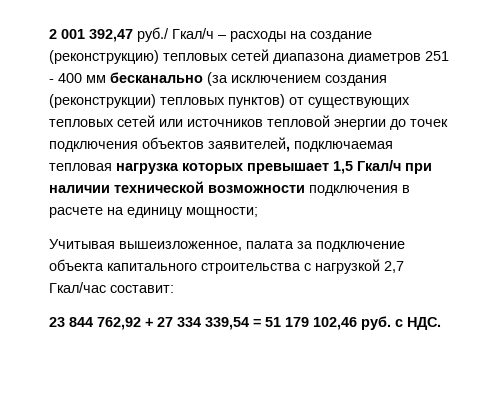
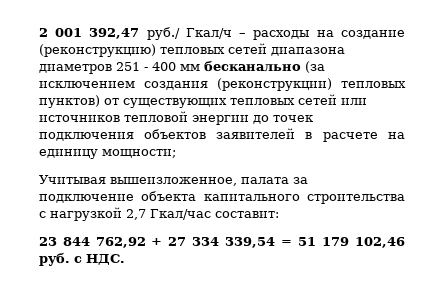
[207,137,393,152] [48,160,432,174] [48,181,398,196] заявителей, подключаемая тепловая нагрузка которых превышает 1,5 Гкал/ч при наличии технической возможности подключения -> [216,128,296,139] заявителей

